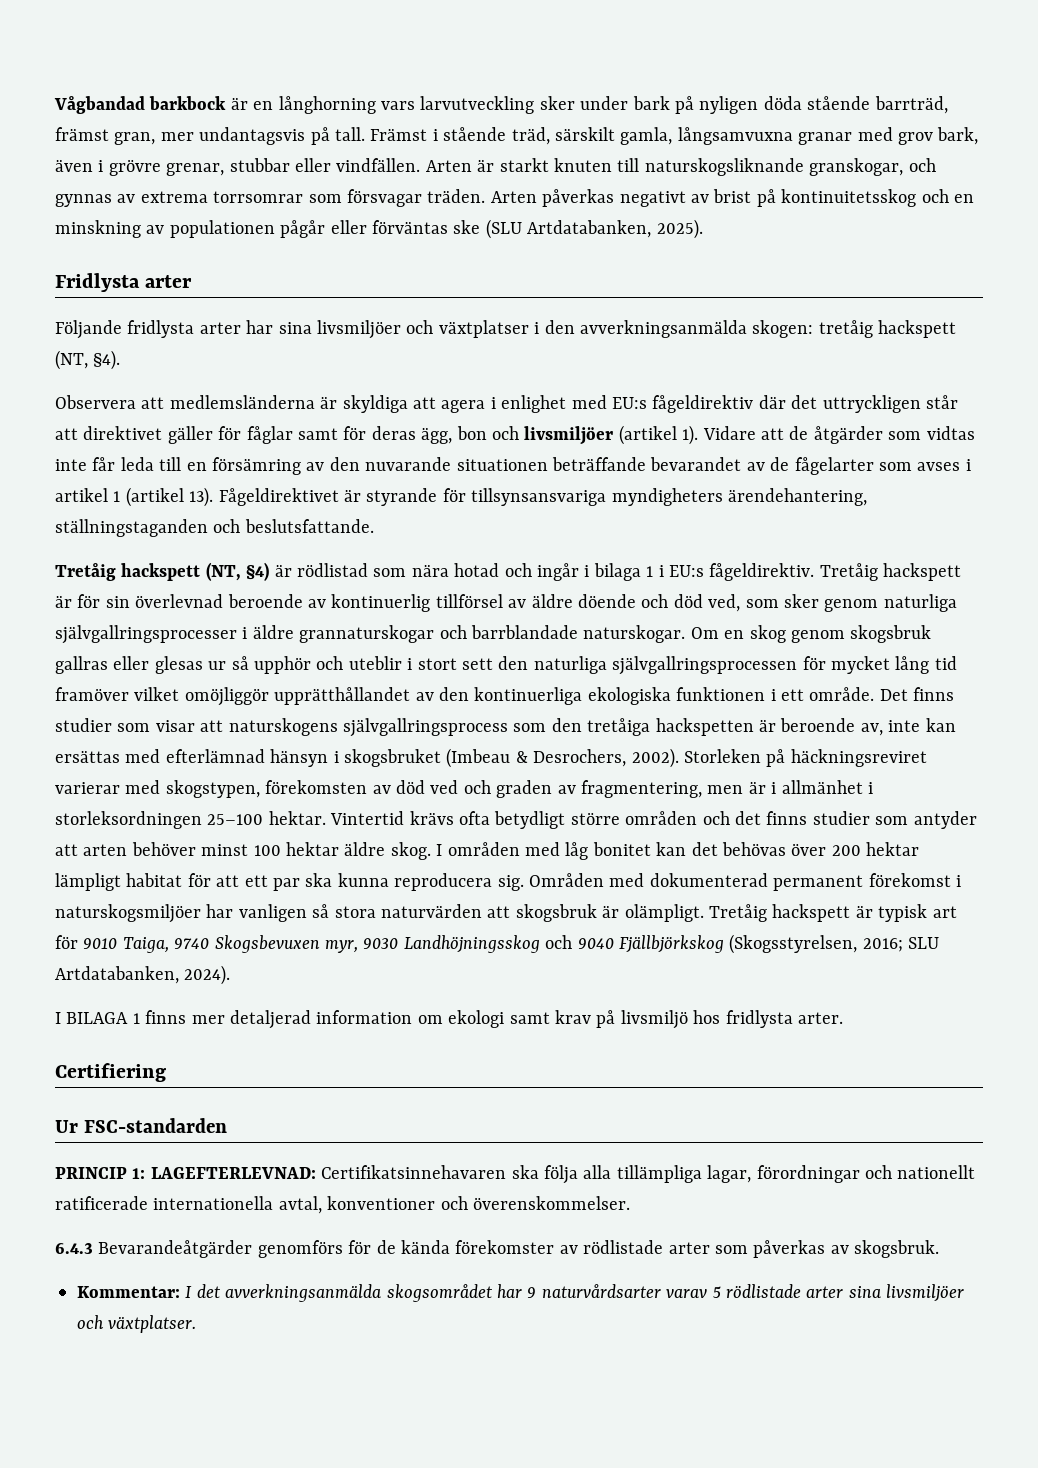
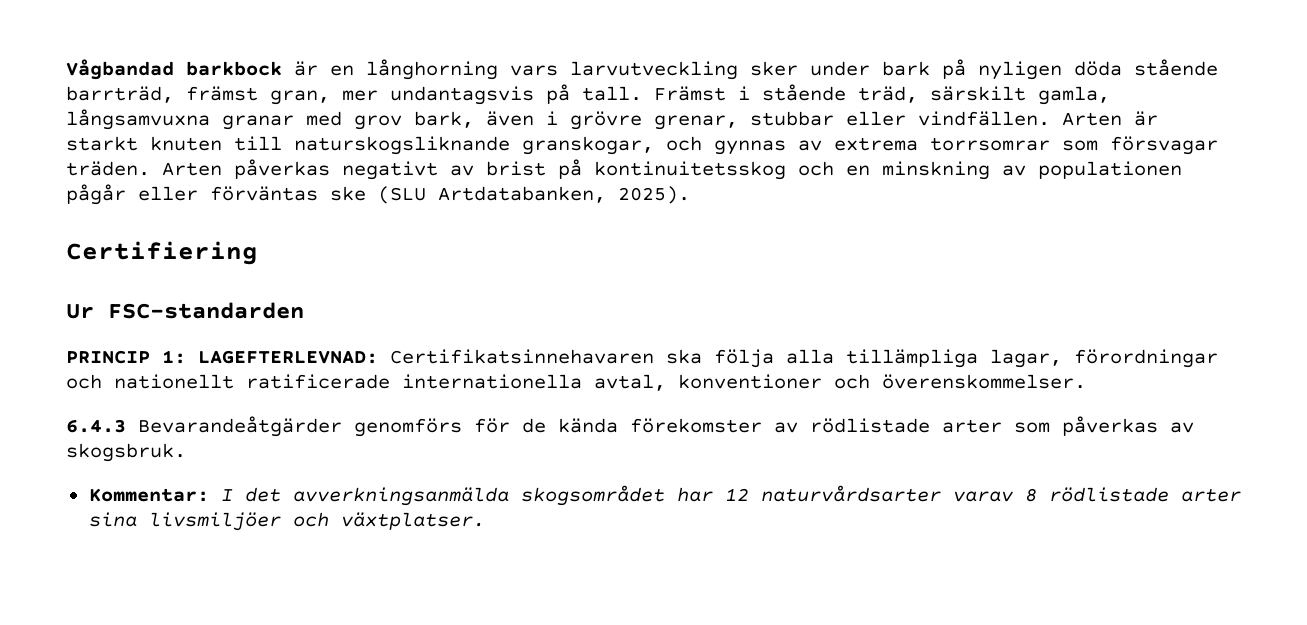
[55,273,193,292] [55,320,957,339] [55,350,121,370] [55,395,958,413] [55,425,975,445] [55,457,971,475] [55,487,867,507] [55,519,374,537] [55,562,962,581] [55,594,957,612] [55,625,932,644] [55,656,957,675] [55,687,955,706] [55,718,956,737] [55,748,927,768] [55,780,873,798] [55,811,977,829] [55,842,920,860] [55,873,961,891] [55,904,957,923] [55,934,940,954] [55,965,231,985] [55,1010,843,1029] // Fridlysta arter // Följande fridlysta arter har sina livsmiljöer och växtplatser i den avverkningsanmälda skogen: tretåig hackspett (NT, §4). // Observera att medlemsländerna är skyldiga att agera i enlighet med EU:s fågeldirektiv där det uttryckligen står att direktivet gäller för fåglar samt för deras ägg, bon och livsmiljöer (artikel 1). Vidare att de åtgärder som vidtas inte får leda till en försämring av den nuvarande situationen beträffande bevarandet av de fågelarter som avses i artikel 1 (artikel 13). Fågeldirektivet är styrande för tillsynsansvariga myndigheters ärendehantering, ställningstaganden och beslutsfattande. // Tretåig hackspett (NT, §4) är rödlistad som nära hotad och ingår i bilaga 1 i EU:s fågeldirektiv. Tretåig hackspett är för sin överlevnad beroende av kontinuerlig tillförsel av äldre döende och död ved, som sker genom naturliga självgallringsprocesser i äldre grannaturskogar och barrblandade naturskogar. Om en skog genom skogsbruk gallras eller glesas ur så upphör och uteblir i stort sett den naturliga självgallringsprocessen för mycket lång tid framöver vilket omöjliggör upprätthållandet av den kontinuerliga ekologiska funktionen i ett område. Det finns studier som visar att naturskogens självgallringsprocess som den tretåiga hackspetten är beroende av, inte kan ersättas med efterlämnad hänsyn i skogsbruket (Imbeau & Desrochers, 2002). Storleken på häckningsreviret varierar med skogstypen, förekomsten av död ved och graden av fragmentering, men är i allmänhet i storleksordningen 25–100 hektar. Vintertid krävs ofta betydligt större områden och det finns studier som antyder att arten behöver minst 100 hektar äldre skog. I områden med låg bonitet kan det behövas över 200 hektar lämpligt habitat för att ett par ska kunna reproducera sig. Områden med dokumenterad permanent förekomst i naturskogsmiljöer har vanligen så stora naturvärden att skogsbruk är olämpligt. Tretåig hackspett är typisk art för 9010 Taiga, 9740 Skogsbevuxen myr, 9030 Landhöjningsskog och 9040 Fjällbjörkskog (Skogsstyrelsen, 2016; SLU Artdatabanken, 2024). // I BILAGA 1 finns mer detaljerad information om ekologi samt krav på livsmiljö hos fridlysta arter. -> (690, 195) none
[527,1287,537,1298] 9 -> [724,488,749,501] 12
[712,1286,721,1298] 5 -> [1024,488,1037,502] 8

